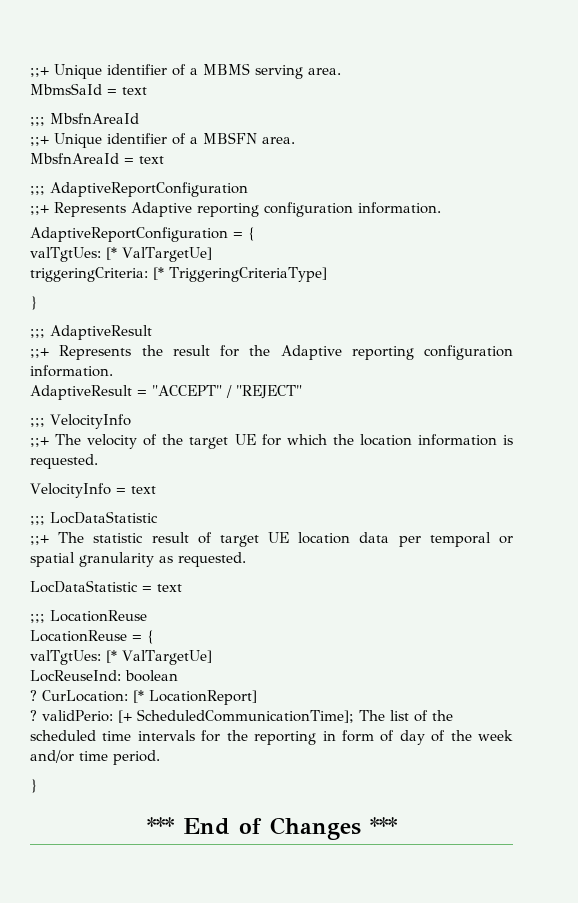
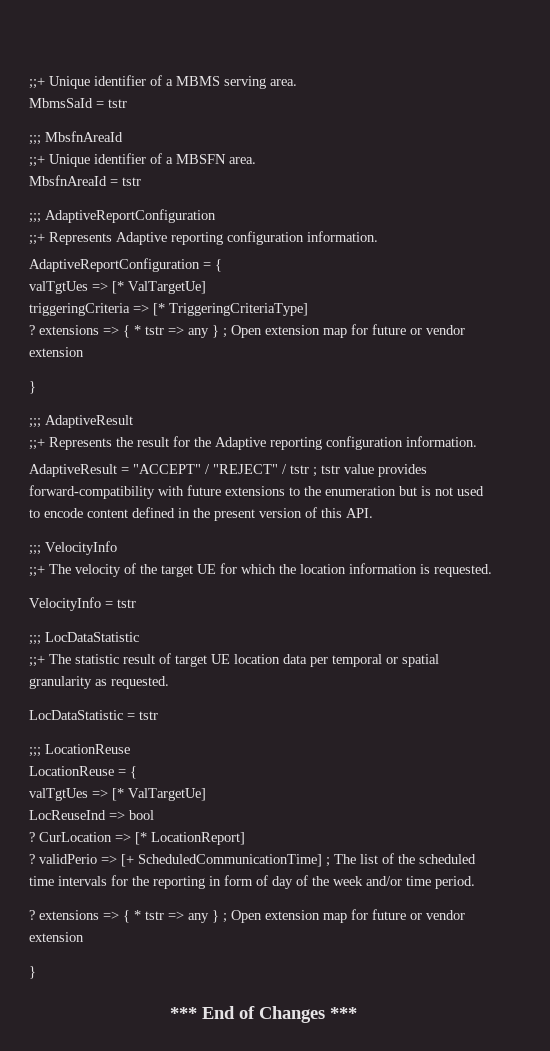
[122,87,147,95] text -> [108,99,127,108] tstr
[139,156,164,164] text -> [122,177,141,186] tstr
[30,247,212,262] [30,267,148,282] valTgtUes: [* ValTargetUe] // triggeringCriteria: -> [29,281,206,294] [29,303,149,316] valTgtUes => [* ValTargetUe] // triggeringCriteria =>
(327, 274) none -> [29,324,465,338] [29,347,84,357] // ? extensions => { * tstr => any } ; Open extension map for future or vendor extension
(302, 392) none -> [282,464,427,477] [29,485,484,499] [29,507,373,521] / tstr ; tstr value provides forward-compatibility with future extensions to the enumeration but is not used to encode content defined in the present version of this API.
[130,486,156,494] text -> [117,599,136,608] tstr
[157,584,182,592] text -> [139,711,158,720] tstr
[30,650,212,665] [30,670,178,682] [30,690,128,702] valTgtUes: [* ValTargetUe] // LocReuseInd: boolean // ? CurLocation: -> [29,788,206,801] [29,810,154,820] [29,832,131,842] valTgtUes => [* ValTargetUe] // LocReuseInd => bool // ? CurLocation =>
[42,709,354,723] validPerio: [+ ScheduledCommunicationTime]; -> [39,854,330,867] validPerio => [+ ScheduledCommunicationTime] ;
(160, 757) none -> [29,909,465,923] [29,932,84,942] // ? extensions => { * tstr => any } ; Open extension map for future or vendor extension

